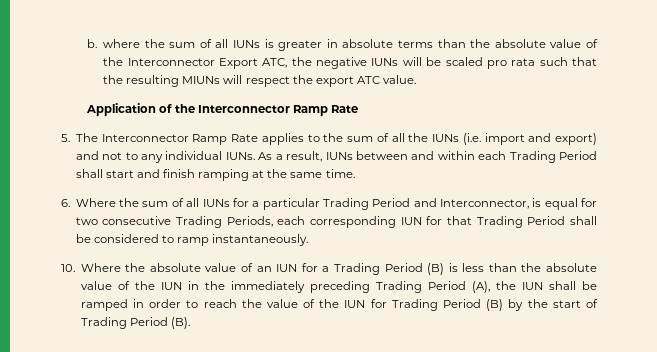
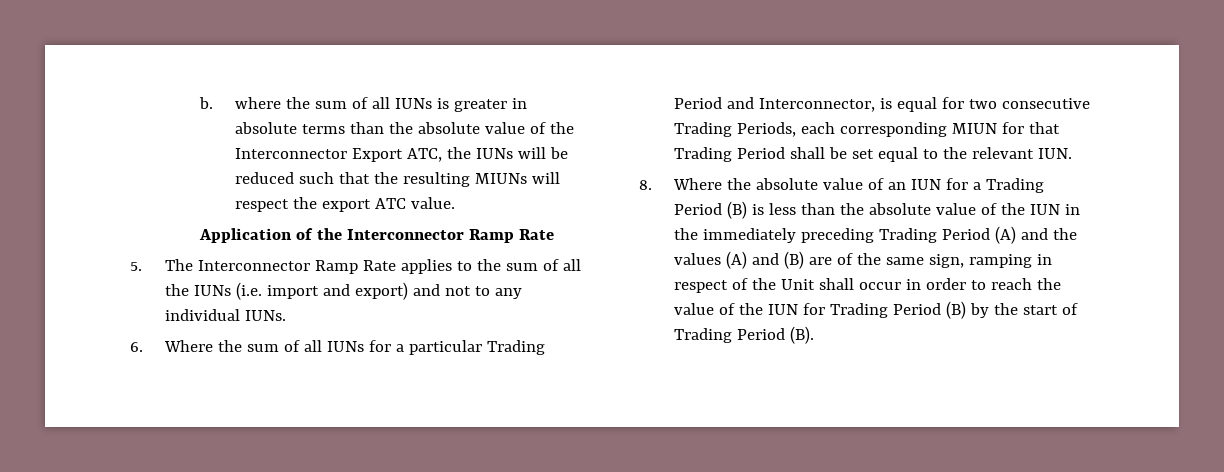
[315,57,367,69] negative -> (472, 153) none
[445,57,536,69] scaled pro rata -> [235,172,295,184] reduced
[258,151,597,163] [75,169,355,181] As a result, IUNs between and within each Trading Period shall start and finish ramping at the same time. -> (287, 315) none
[400,217,422,225] IUN -> [952,123,998,134] MIUN
[93,234,309,246] [61,264,75,272] considered to ramp instantaneously. // 10. -> [852,147,1073,162] [639,180,652,190] set equal to the relevant IUN. // 8.
[471,281,598,293] [80,299,128,311] (A), the IUN shall be ramped -> [995,226,1078,244] [674,251,1053,269] [674,278,902,293] (A) and the values (A) and (B) are of the same sign, ramping in respect of the Unit shall occur

